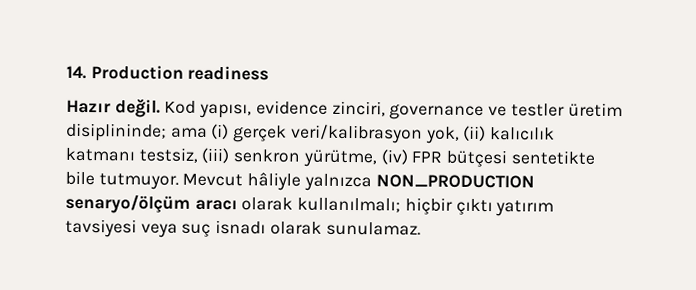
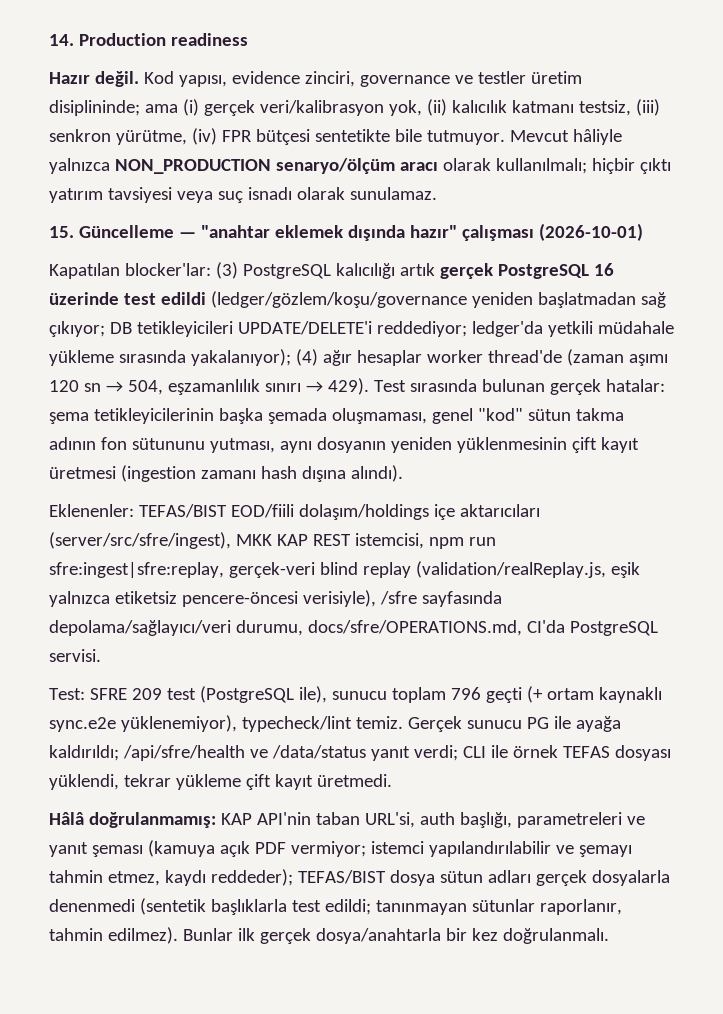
(421, 228) none -> [49,223,643,241] [49,262,614,279] [49,291,666,308] [49,321,674,337] [49,349,668,366] [49,378,665,395] [49,408,624,424] [49,437,639,453] [49,465,403,482] [49,504,540,520] [49,532,496,549] [49,561,640,578] [49,590,502,607] [49,620,658,636] [49,649,101,662] [49,686,662,703] [49,715,621,732] [49,745,671,761] [49,774,392,790] [49,812,645,828] [49,840,632,857] [49,869,670,886] [49,898,622,915] [49,927,609,944] // 15. Güncelleme — "anahtar eklemek dışında hazır" çalışması (2026-10-01) // Kapatılan blocker'lar: (3) PostgreSQL kalıcılığı artık gerçek PostgreSQL 16 üzerinde test edildi (ledger/gözlem/koşu/governance yeniden başlatmadan sağ çıkıyor; DB tetikleyicileri UPDATE/DELETE'i reddediyor; ledger'da yetkili müdahale yükleme sırasında yakalanıyor); (4) ağır hesaplar worker thread'de (zaman aşımı 120 sn → 504, eşzamanlılık sınırı → 429). Test sırasında bulunan gerçek hatalar: şema tetikleyicilerinin başka şemada oluşmaması, genel "kod" sütun takma adının fon sütununu yutması, aynı dosyanın yeniden yüklenmesinin çift kayıt üretmesi (ingestion zamanı hash dışına alındı). // Eklenenler: TEFAS/BIST EOD/fiili dolaşım/holdings içe aktarıcıları (server/src/sfre/ingest), MKK KAP REST istemcisi, npm run sfre:ingest|sfre:replay, gerçek-veri blind replay (validation/realReplay.js, eşik yalnızca etiketsiz pencere-öncesi verisiyle), /sfre sayfasında depolama/sağlayıcı/veri durumu, docs/sfre/OPERATIONS.md, CI'da PostgreSQL servisi. // Test: SFRE 209 test (PostgreSQL ile), sunucu toplam 796 geçti (+ ortam kaynaklı sync.e2e yüklenemiyor), typecheck/lint temiz. Gerçek sunucu PG ile ayağa kaldırıldı; /api/sfre/health ve /data/status yanıt verdi; CLI ile örnek TEFAS dosyası yüklendi, tekrar yükleme çift kayıt üretmedi. // Hâlâ doğrulanmamış: KAP API'nin taban URL'si, auth başlığı, parametreleri ve yanıt şeması (kamuya açık PDF vermiyor; istemci yapılandırılabilir ve şemayı tahmin etmez, kaydı reddeder); TEFAS/BIST dosya sütun adları gerçek dosyalarla denenmedi (sentetik başlıklarla test edildi; tanınmayan sütunlar raporlanır, tahmin edilmez). Bunlar ilk gerçek dosya/anahtarla bir kez doğrulanmalı.

